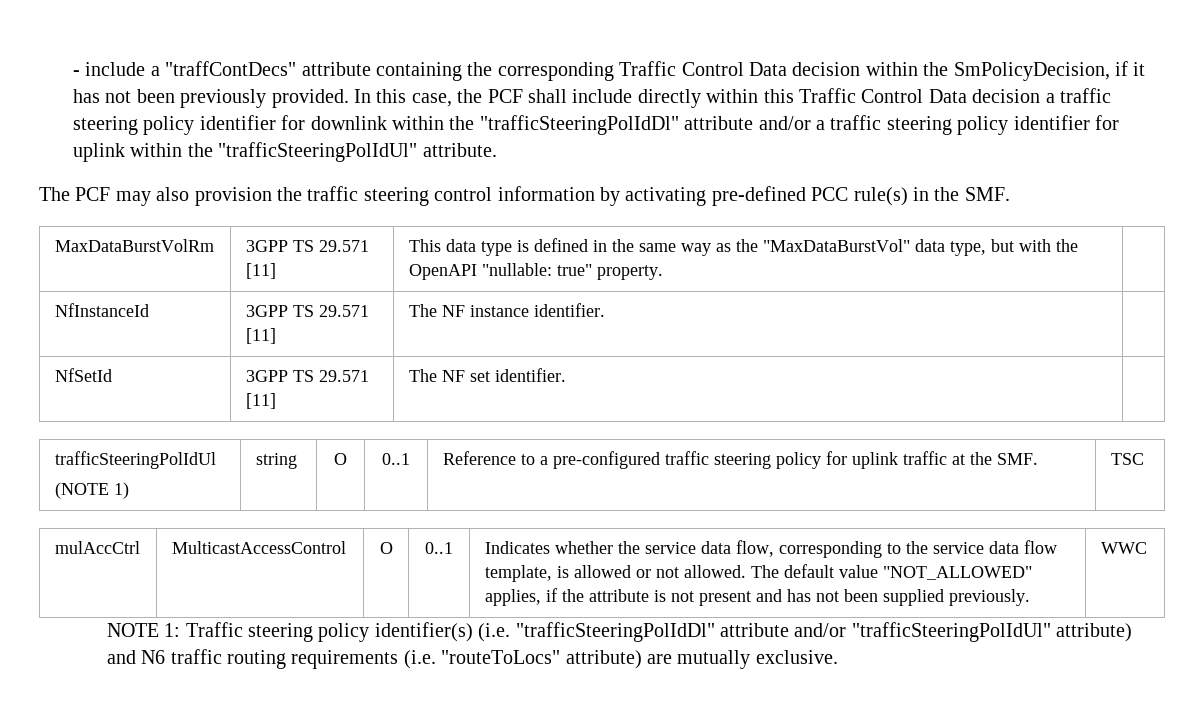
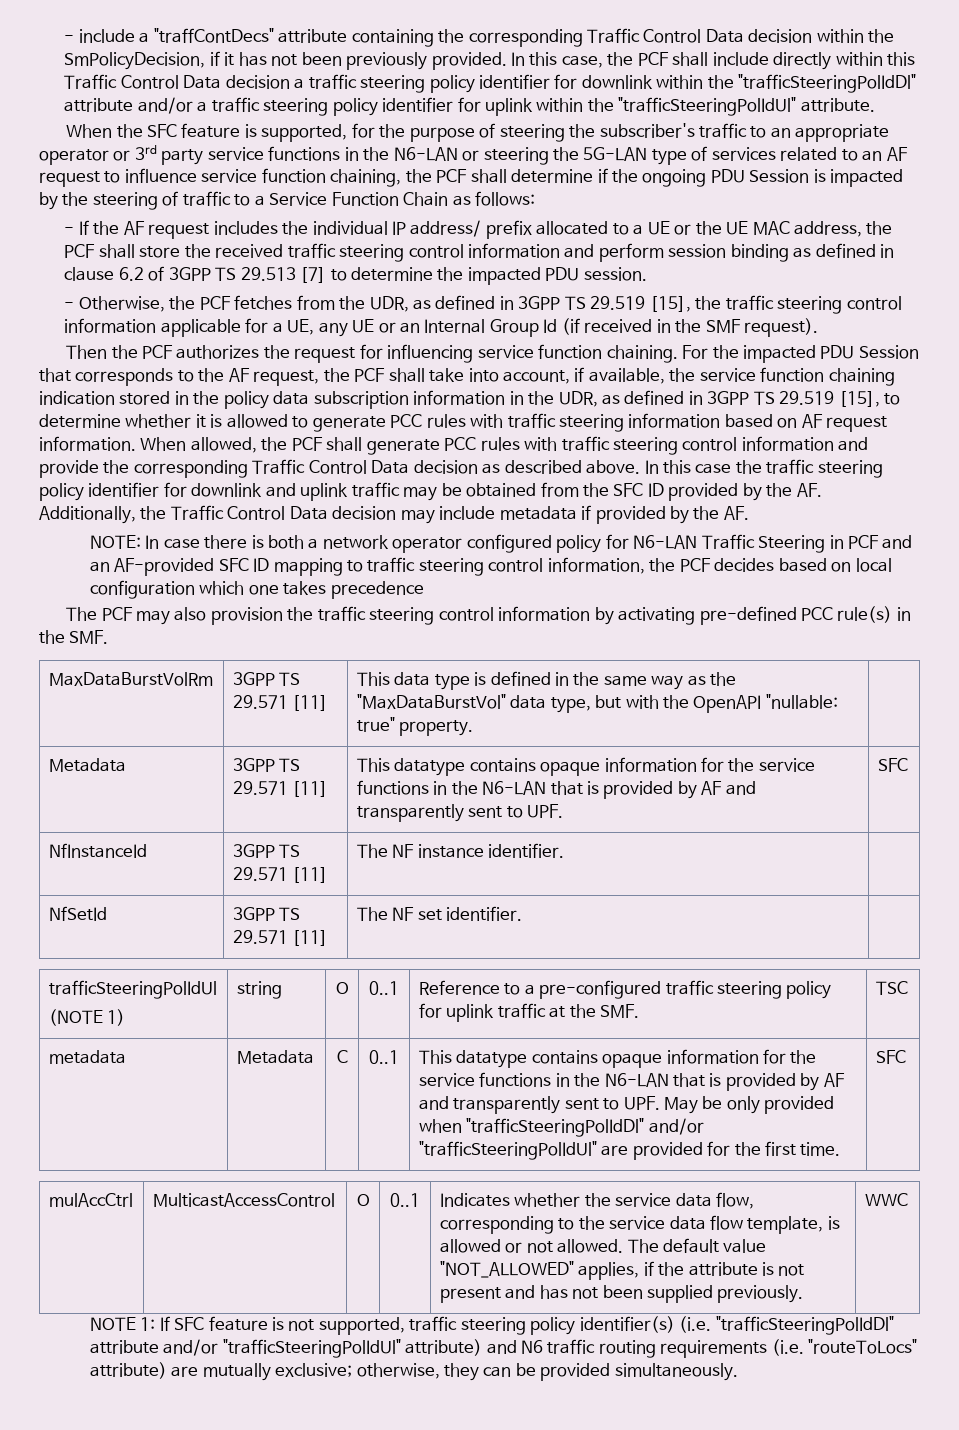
(497, 150) none -> [66,123,890,142] [39,145,908,165] [39,168,904,187] [39,191,536,210] [64,220,893,239] [64,243,895,262] [64,266,647,285] [64,295,902,314] [64,318,819,337] [66,344,919,363] [39,367,895,386] [39,390,901,409] [39,413,888,432] [39,436,869,455] [39,459,883,478] [39,482,822,501] [39,505,749,524] [89,534,913,553] [89,557,892,576] [89,580,424,599] // When the SFC feature is supported, for the purpose of steering the subscriber's traffic to an appropriate operator or 3rd party service functions in the N6-LAN or steering the 5G-LAN type of services related to an AF request to influence service function chaining, the PCF shall determine if the ongoing PDU Session is impacted by the steering of traffic to a Service Function Chain as follows: // - If the AF request includes the individual IP address/ prefix allocated to a UE or the UE MAC address, the PCF shall store the received traffic steering control information and perform session binding as defined in clause 6.2 of 3GPP TS 29.513 [7] to determine the impacted PDU session. // - Otherwise, the PCF fetches from the UDR, as defined in 3GPP TS 29.519 [15], the traffic steering control information applicable for a UE, any UE or an Internal Group Id (if received in the SMF request). // Then the PCF authorizes the request for influencing service function chaining. For the impacted PDU Session that corresponds to the AF request, the PCF shall take into account, if available, the service function chaining indication stored in the policy data subscription information in the UDR, as defined in 3GPP TS 29.519 [15], to determine whether it is allowed to generate PCC rules with traffic steering information based on AF request information. When allowed, the PCF shall generate PCC rules with traffic steering control information and provide the corresponding Traffic Control Data decision as described above. In this case the traffic steering policy identifier for downlink and uplink traffic may be obtained from the SFC ID provided by the AF. Additionally, the Traffic Control Data decision may include metadata if provided by the AF. // NOTE: In case there is both a network operator configured policy for N6-LAN Traffic Steering in PCF and an AF-provided SFC ID mapping to traffic steering control information, the PCF decides based on local configuration which one takes precedence
(663, 272) none -> [48,758,126,772] [232,758,301,772] [232,781,329,797] [356,757,815,776] [356,780,756,799] [356,804,564,822] [877,758,908,772] // Metadata | 3GPP TS 29.571 [11] | This datatype contains opaque information for the service functions in the N6-LAN that is provided by AF and transparently sent to UPF. | SFC
(1144, 459) none -> [48,1050,126,1064] [236,1050,314,1064] [336,1050,348,1063] [369,1050,399,1064] [418,1049,817,1068] [418,1072,845,1091] [418,1096,835,1114] [418,1118,704,1137] [418,1141,841,1160] [875,1050,906,1064] // metadata | Metadata | C | 0..1 | This datatype contains opaque information for the service functions in the N6-LAN that is provided by AF and transparently sent to UPF. May be only provided when "trafficSteeringPolIdDl" and/or "trafficSteeringPolIdUl" are provided for the first time. | SFC
[185,622,243,637] Traffic -> [159,1316,458,1335] If SFC feature is not supported, traffic
[755,650,838,664] exclusive. -> [275,1363,738,1381] exclusive; otherwise, they can be provided simultaneously.

